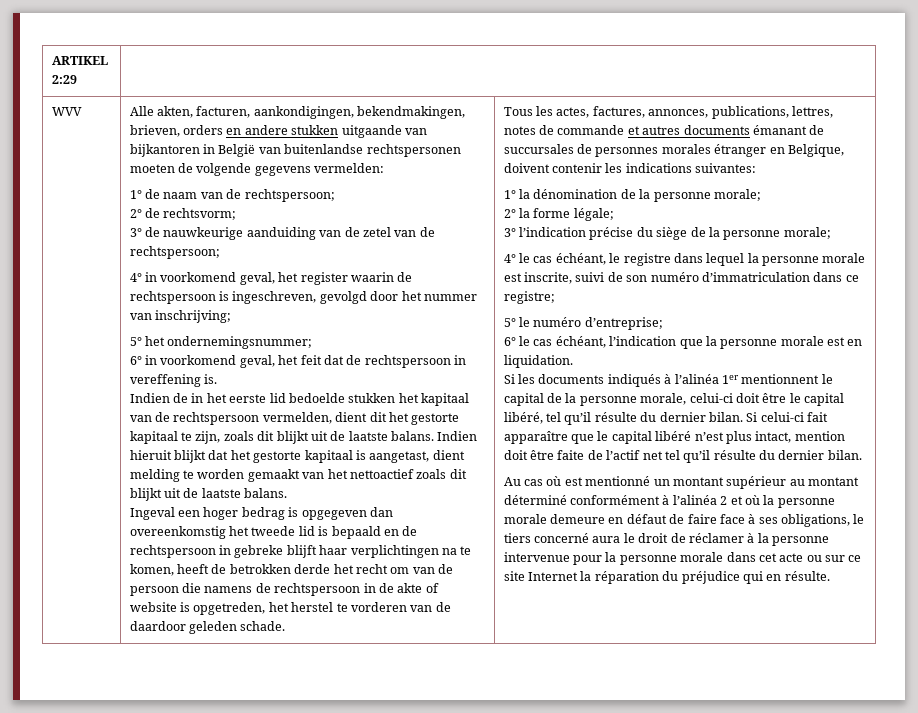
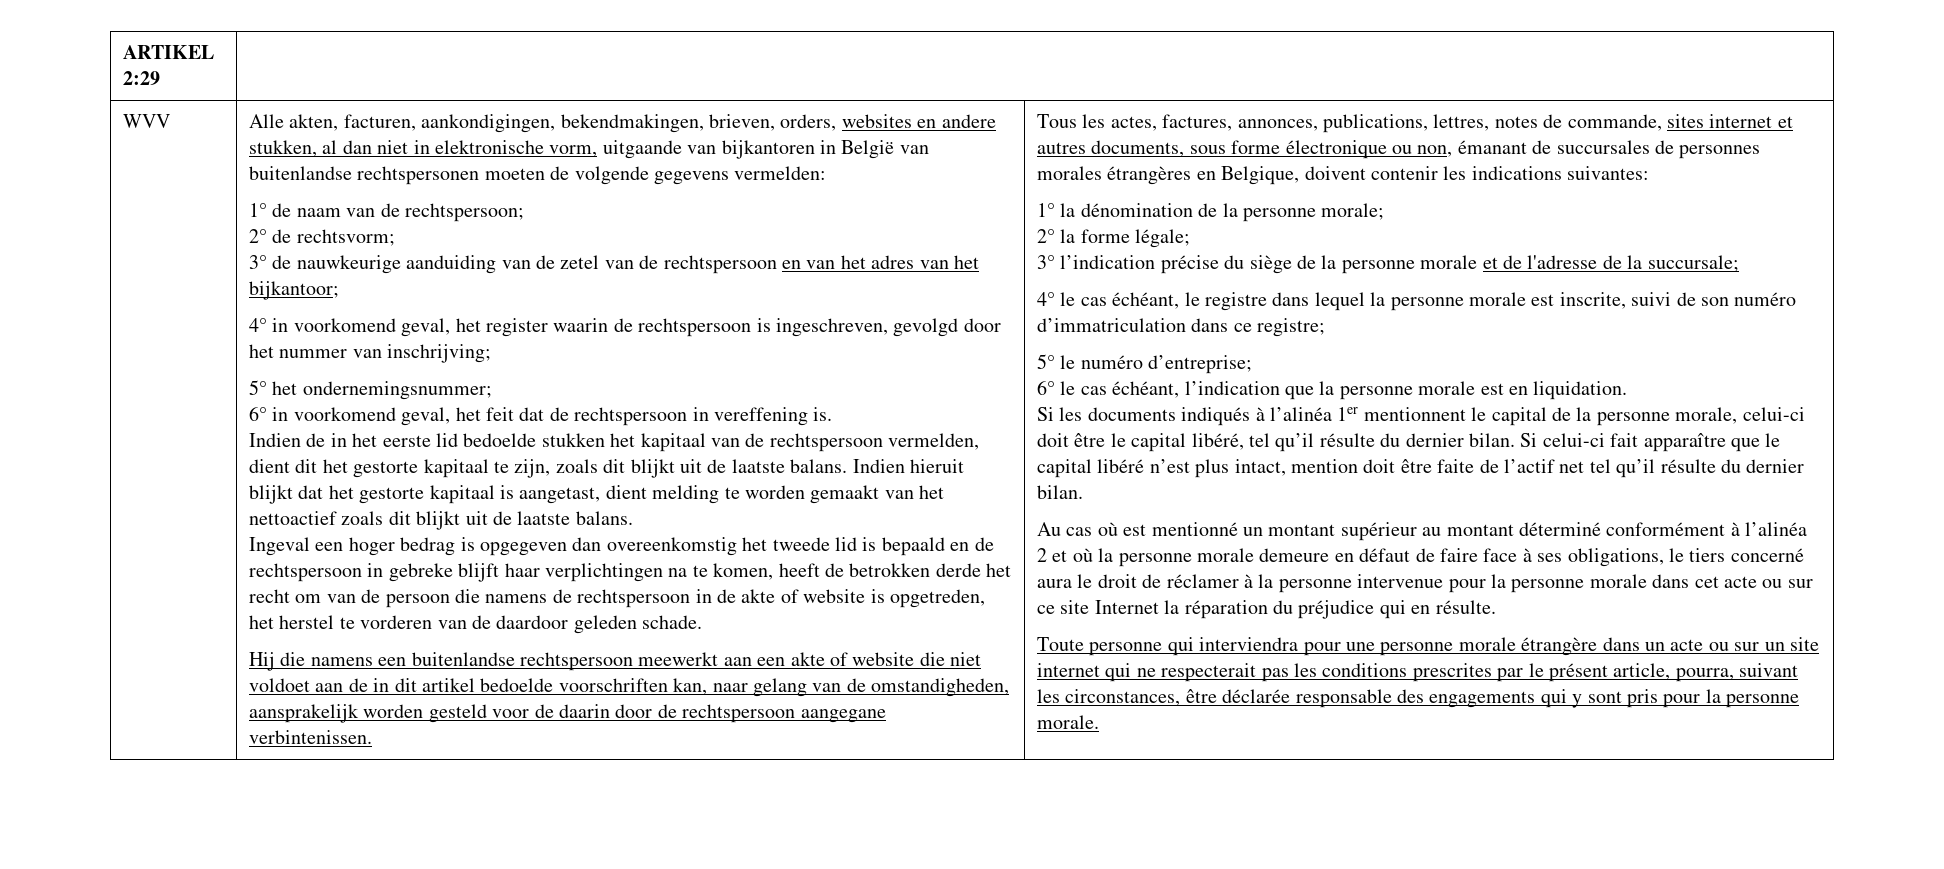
[183,125,339,135] orders en andere stukken -> [780,114,996,131] [248,140,598,157] orders, websites en andere stukken, al dan niet in elektronische vorm,
[129,246,220,259] rechtspersoon; -> [663,255,979,274] [248,281,339,300] rechtspersoon en van het adres van het bijkantoor;
(286, 626) none -> [248,652,982,671] [248,678,1010,697] [248,704,886,723] [248,730,372,744] // Hij die namens een buitenlandse rechtspersoon meewerkt aan een akte of website die niet voldoet aan de in dit artikel bedoelde voorschriften kan, naar gelang van de omstandigheden, aansprakelijk worden gesteld voor de daarin door de rechtspersoon aangegane verbintenissen.
[557,125,750,135] commande et autres documents -> [1567,114,1793,131] [1036,140,1453,159] commande, sites internet et autres documents, sous forme électronique ou non,
[714,144,767,157] étranger -> [1107,166,1192,185] étrangères
[783,227,831,239] morale; -> [1420,255,1739,272] morale et de l'adresse de la succursale;
(830, 576) none -> [1036,637,1819,656] [1036,663,1799,682] [1036,689,1800,708] [1036,715,1099,729] // Toute personne qui interviendra pour une personne morale étrangère dans un acte ou sur un site internet qui ne respecterait pas les conditions prescrites par le présent article, pourra, suivant les circonstances, être déclarée responsable des engagements qui y sont pris pour la personne morale.

